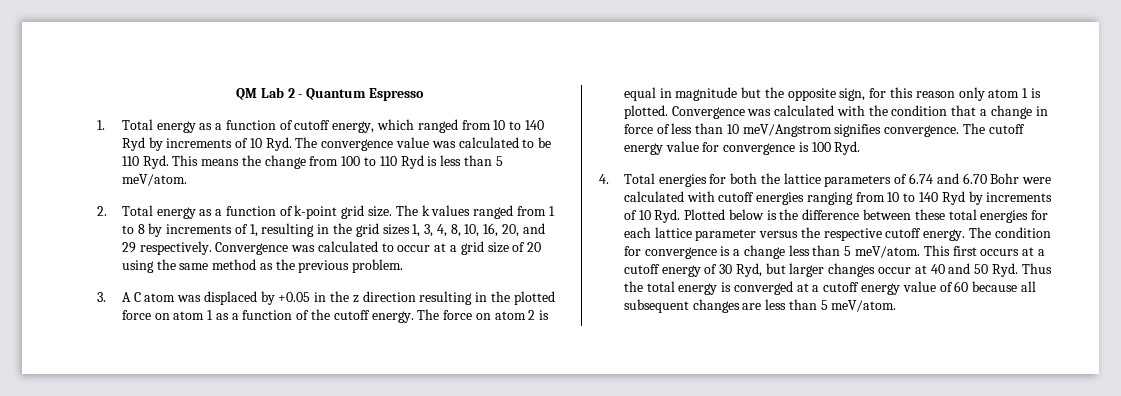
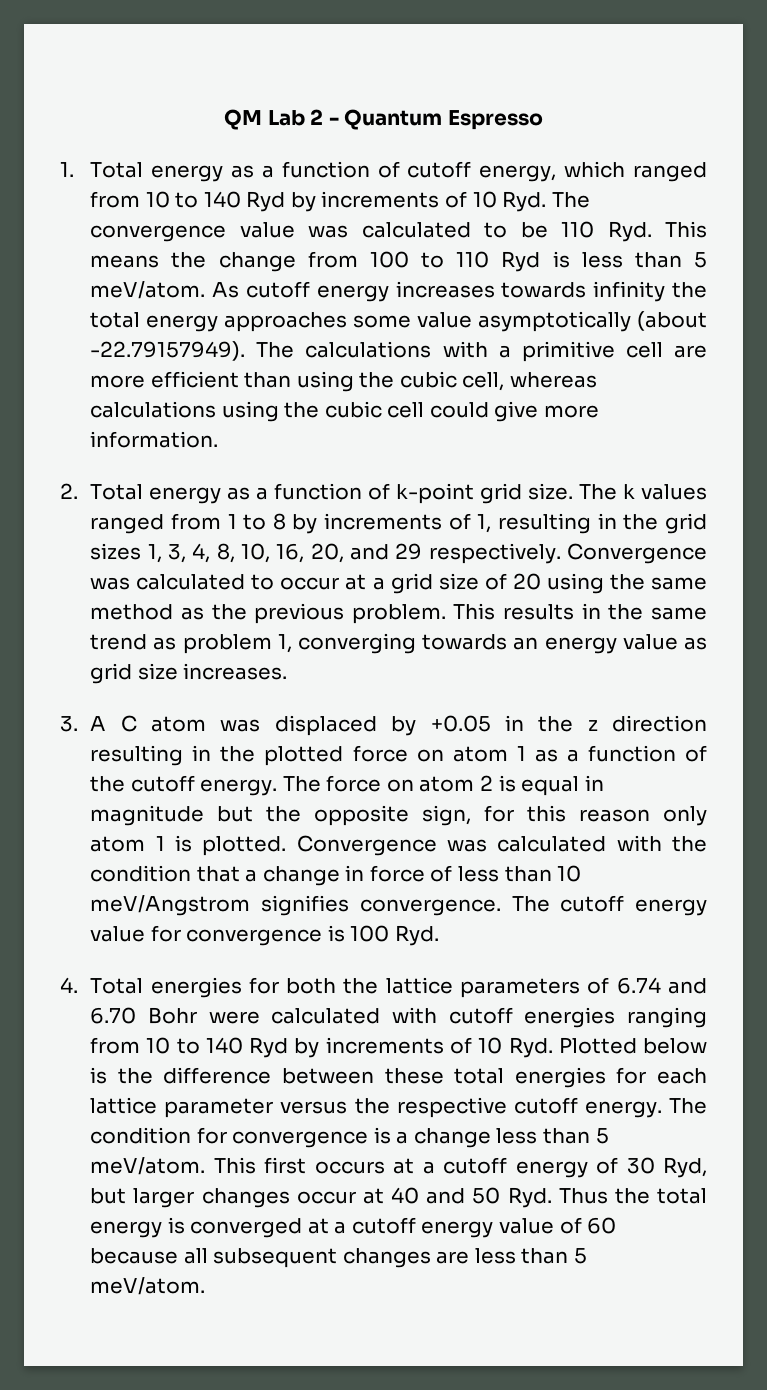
(187, 180) none -> [212,281,707,302] [90,311,707,332] [90,341,707,362] [90,371,597,392] [90,401,599,422] [90,431,219,448] As cutoff energy increases towards infinity the total energy approaches some value asymptotically (about -22.79157949). The calculations with a primitive cell are more efficient than using the cubic cell, whereas calculations using the cubic cell could give more information.
(404, 266) none -> [453,603,707,620] [90,633,707,654] [90,663,288,684] This results in the same trend as problem 1, converging towards an energy value as grid size increases.

